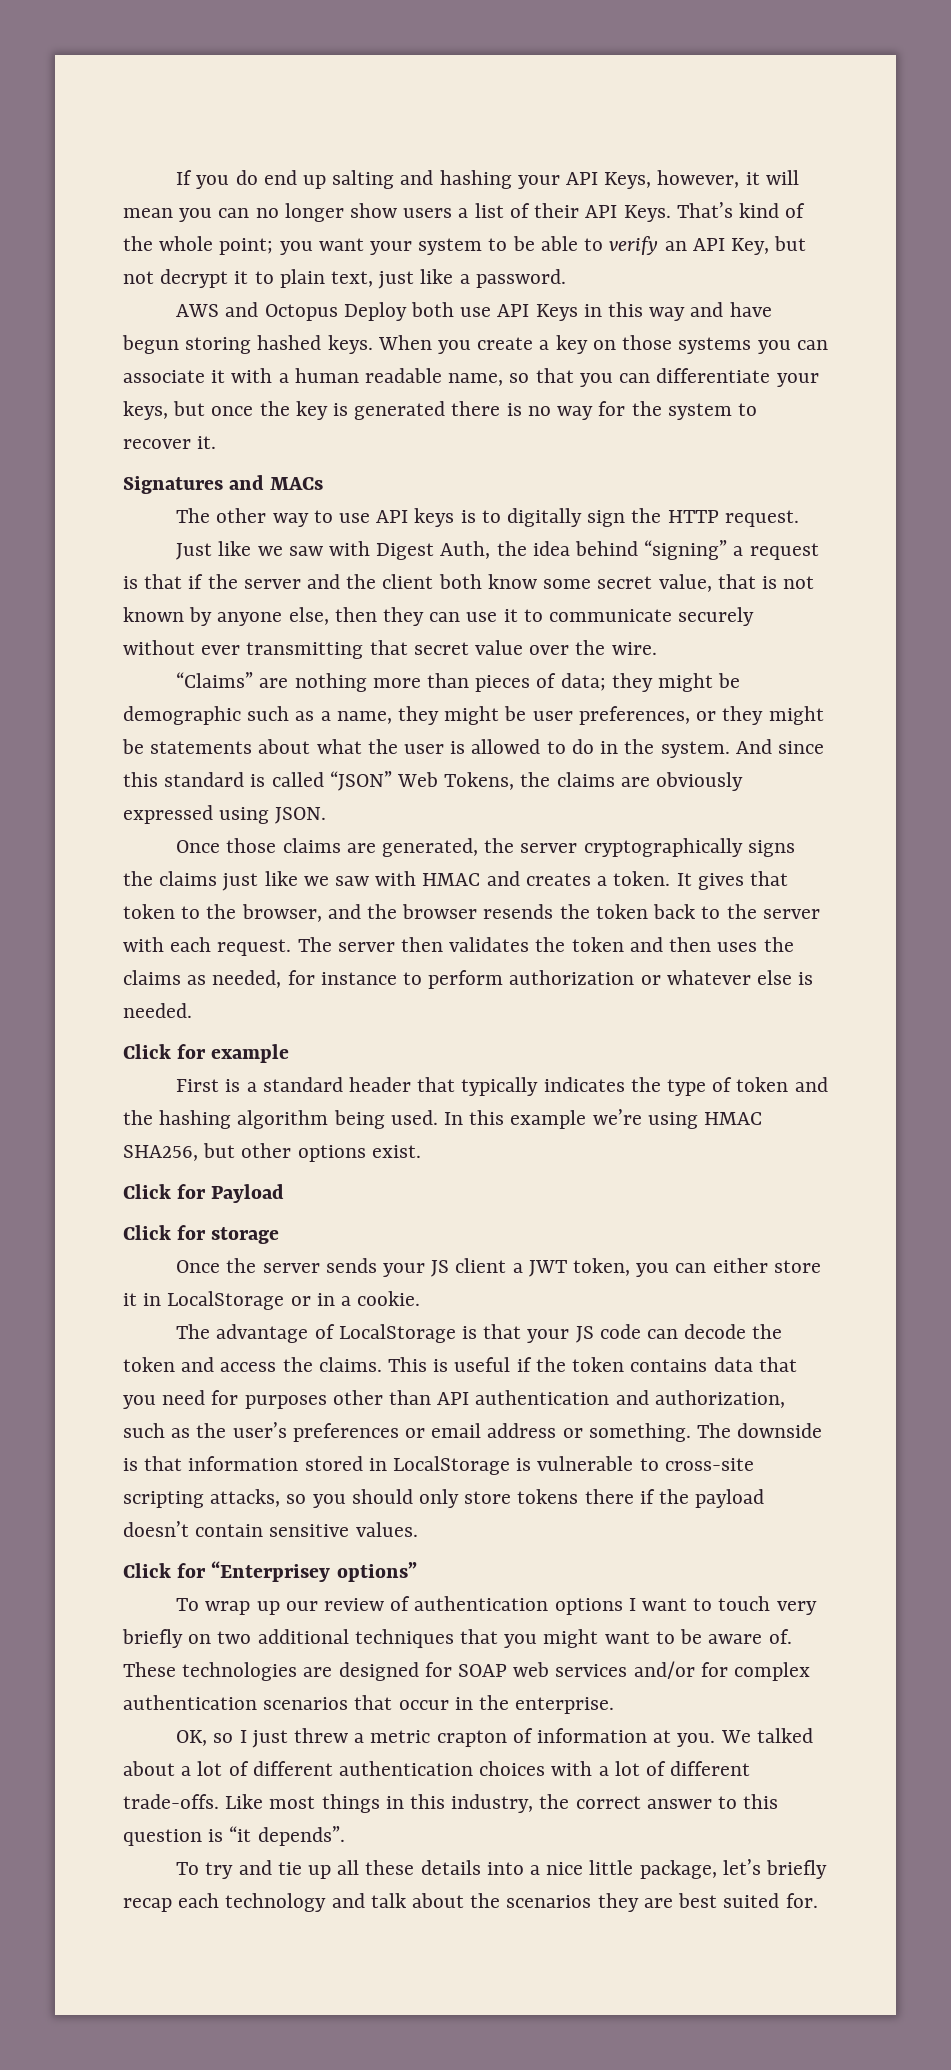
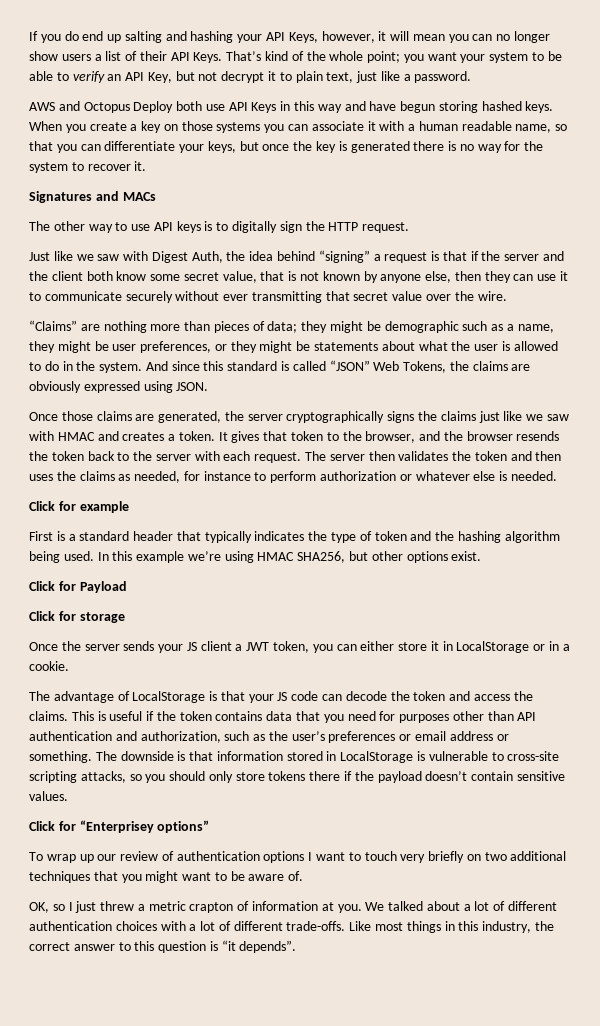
[123,1661,811,1681] [123,1695,615,1714] These technologies are designed for SOAP web services and/or for complex authentication scenarios that occur in the enterprise. -> (304, 876) none
[176,1859,828,1879] [123,1893,818,1912] // To try and tie up all these details into a nice little package, let’s briefly recap each technology and talk about the scenarios they are best suited for. -> (297, 946) none

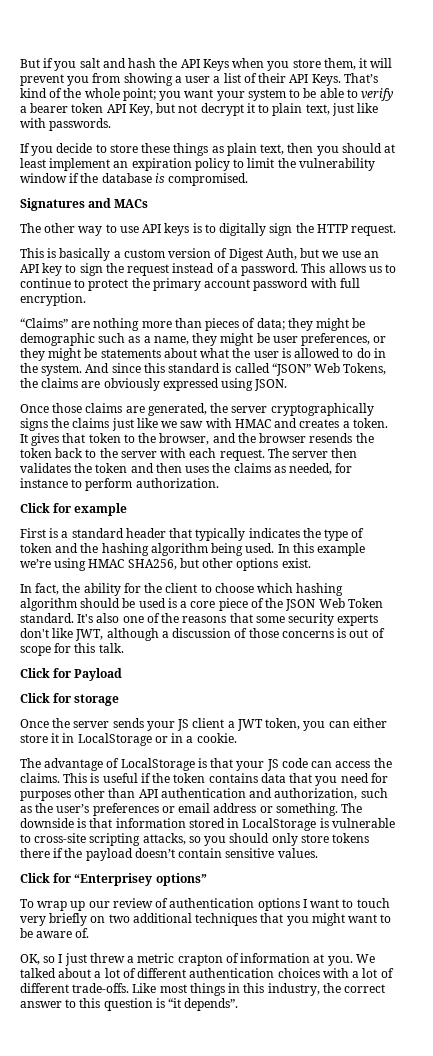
[29,31,551,43] [29,51,91,61] If you do end up salting and hashing your API Keys, however, it will mean you can no longer show users -> [20,58,393,71] [20,73,211,86] But if you salt and hash the API Keys when you store them, it will prevent you from showing a user
[107,74,122,81] an -> [20,103,104,113] a bearer token
[403,71,472,83] [29,101,554,113] [29,121,568,133] [29,141,544,153] [29,161,147,173] a password. // AWS and Octopus Deploy both use API Keys in this way and have begun storing hashed keys. When you create a key on those systems you can associate it with a human readable name, so that you can differentiate your keys, but once the key is generated there is no way for the system to recover it. -> [20,118,112,131] [20,143,396,156] [20,158,375,171] [20,173,249,186] with passwords. // If you decide to store these things as plain text, then you should at least implement an expiration policy to limit the vulnerability window if the database is compromised.
[29,250,565,263] [29,271,569,283] [29,291,507,303] Just like we saw with Digest Auth, the idea behind “signing” a request is that if the server and the client both know some secret value, that is not known by anyone else, then they can use it to communicate securely without ever transmitting that secret value over the wire. -> [20,248,379,261] [20,263,397,276] [20,278,360,291] [20,293,86,306] This is basically a custom version of Digest Auth, but we use an API key to sign the request instead of a password. This allows us to continue to protect the primary account password with full encryption.
[320,471,557,481] authorization or whatever else is needed. -> [135,478,219,488] authorization.
(482, 556) none -> [20,583,344,596] [20,598,383,611] [20,613,379,626] [20,628,385,641] [20,643,124,656] // In fact, the ability for the client to choose which hashing algorithm should be used is a core piece of the JSON Web Token standard. It's also one of the reasons that some security experts don't like JWT, although a discussion of those concerns is out of scope for this talk.
[345,691,471,701] decode the token and -> (333, 764) none

